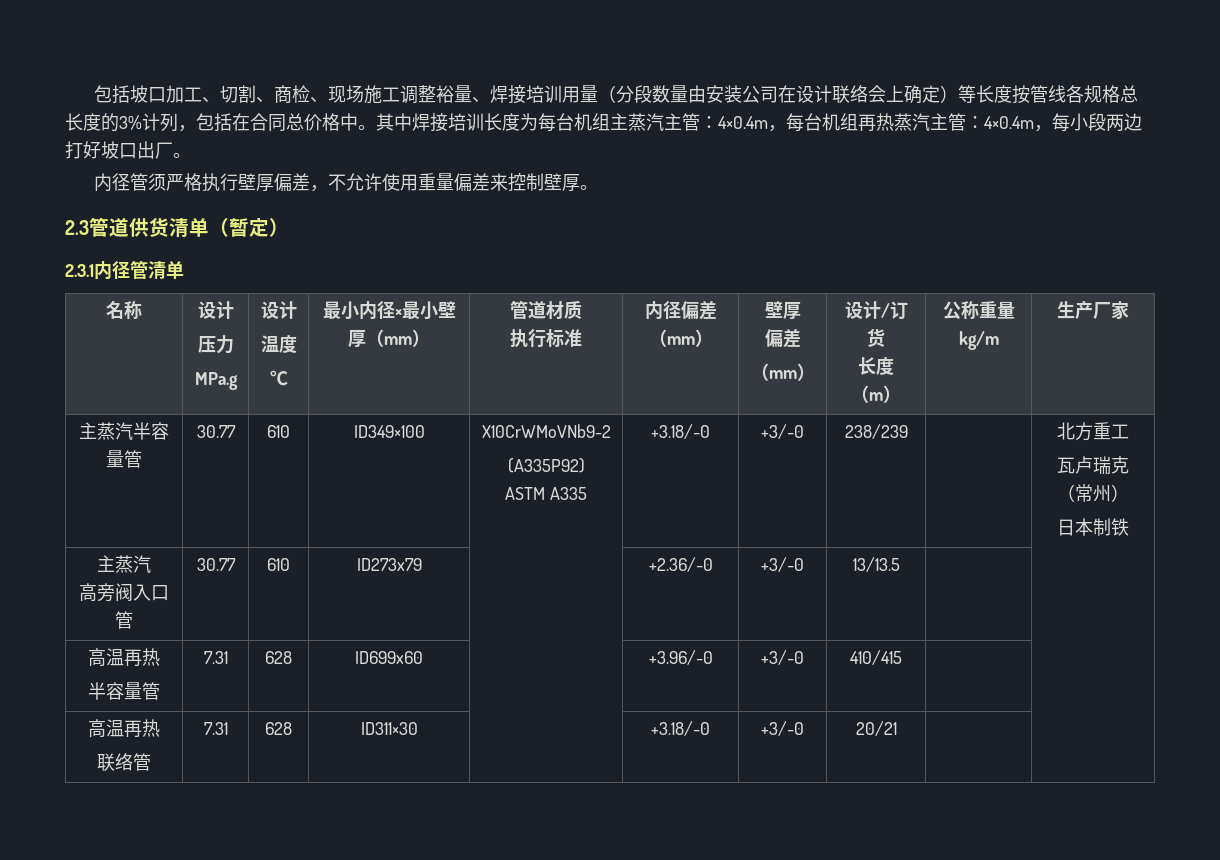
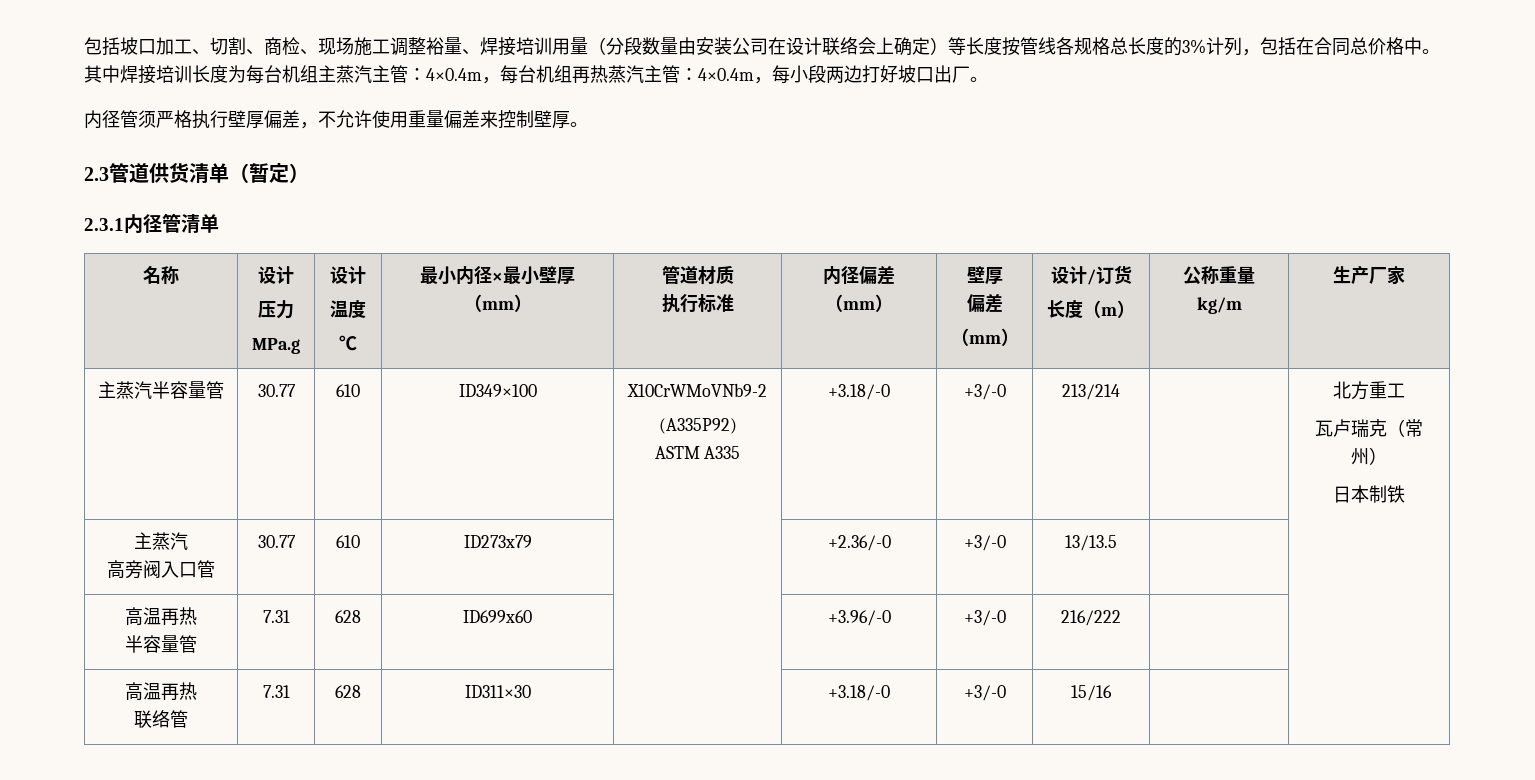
[844,424,908,439] 238/239 -> [1062,384,1120,400] 213/214
[850,650,903,665] 410/415 -> [1061,610,1121,626] 216/222
[855,721,897,736] 20/21 -> [1071,685,1112,701] 15/16

